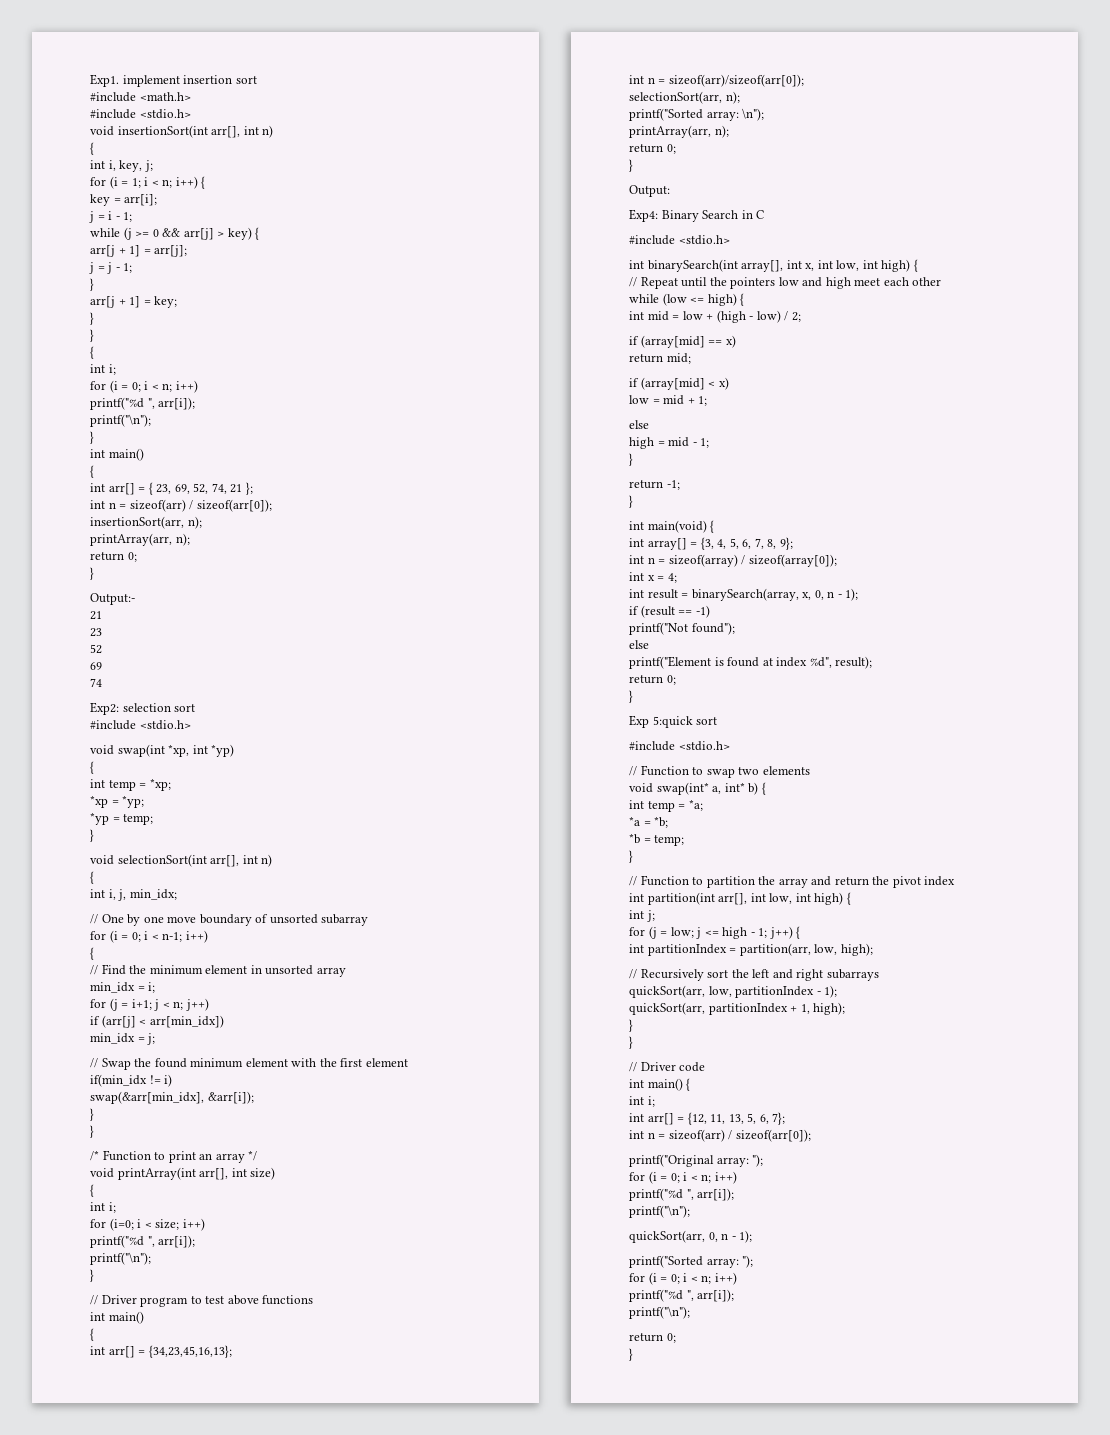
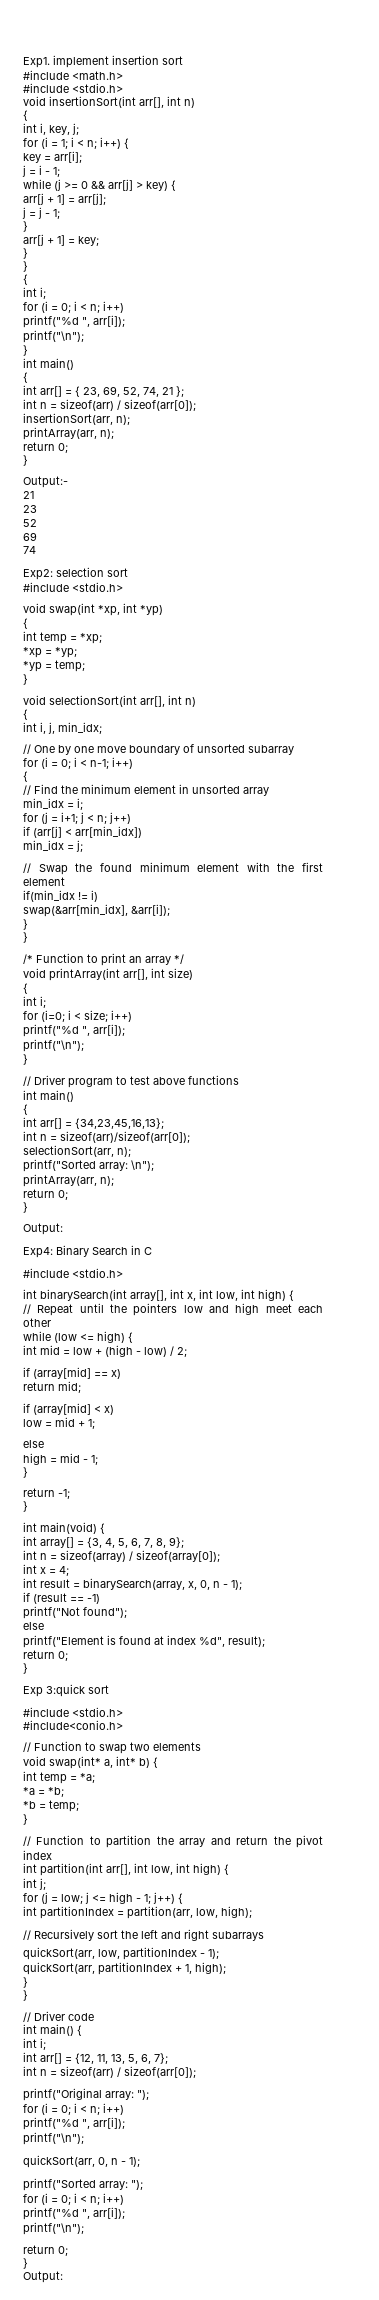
[652,716,718,728] [629,741,730,751] 5:quick sort // #include <stdio.h> -> [46,1684,109,1697] [23,1707,123,1717] [23,1720,123,1730] 3:quick sort // #include <stdio.h> // #include<conio.h>
(633, 1354) none -> [23,2271,63,2283] // Output:

